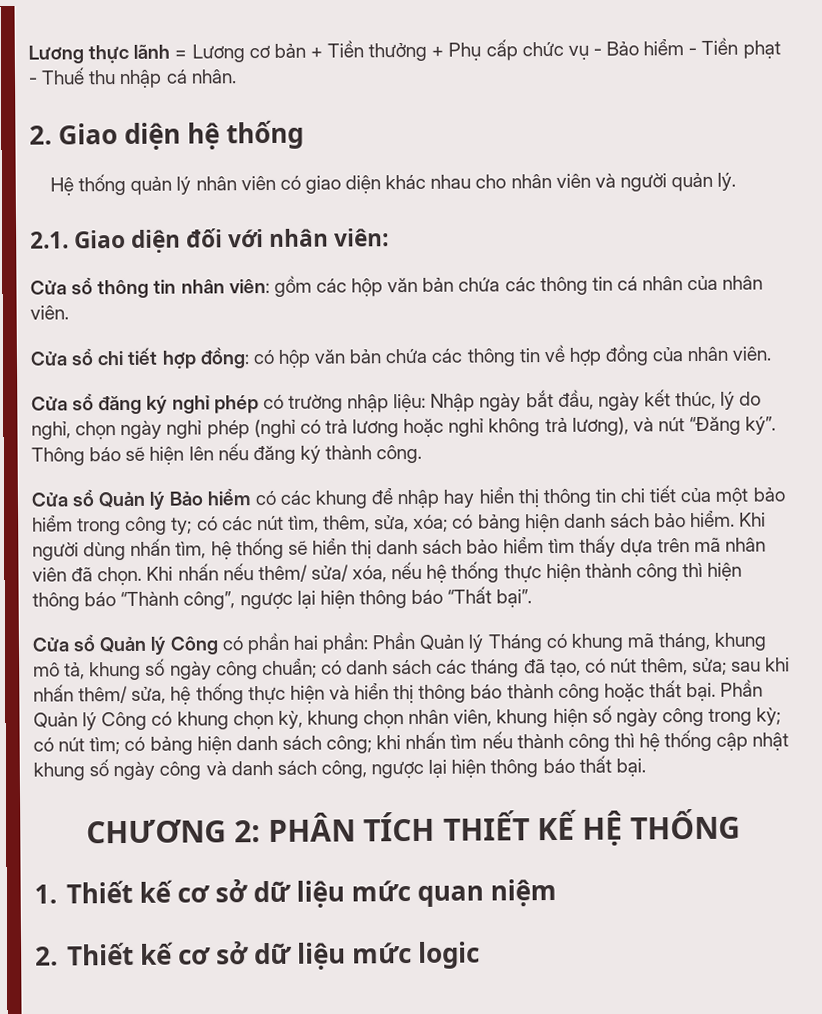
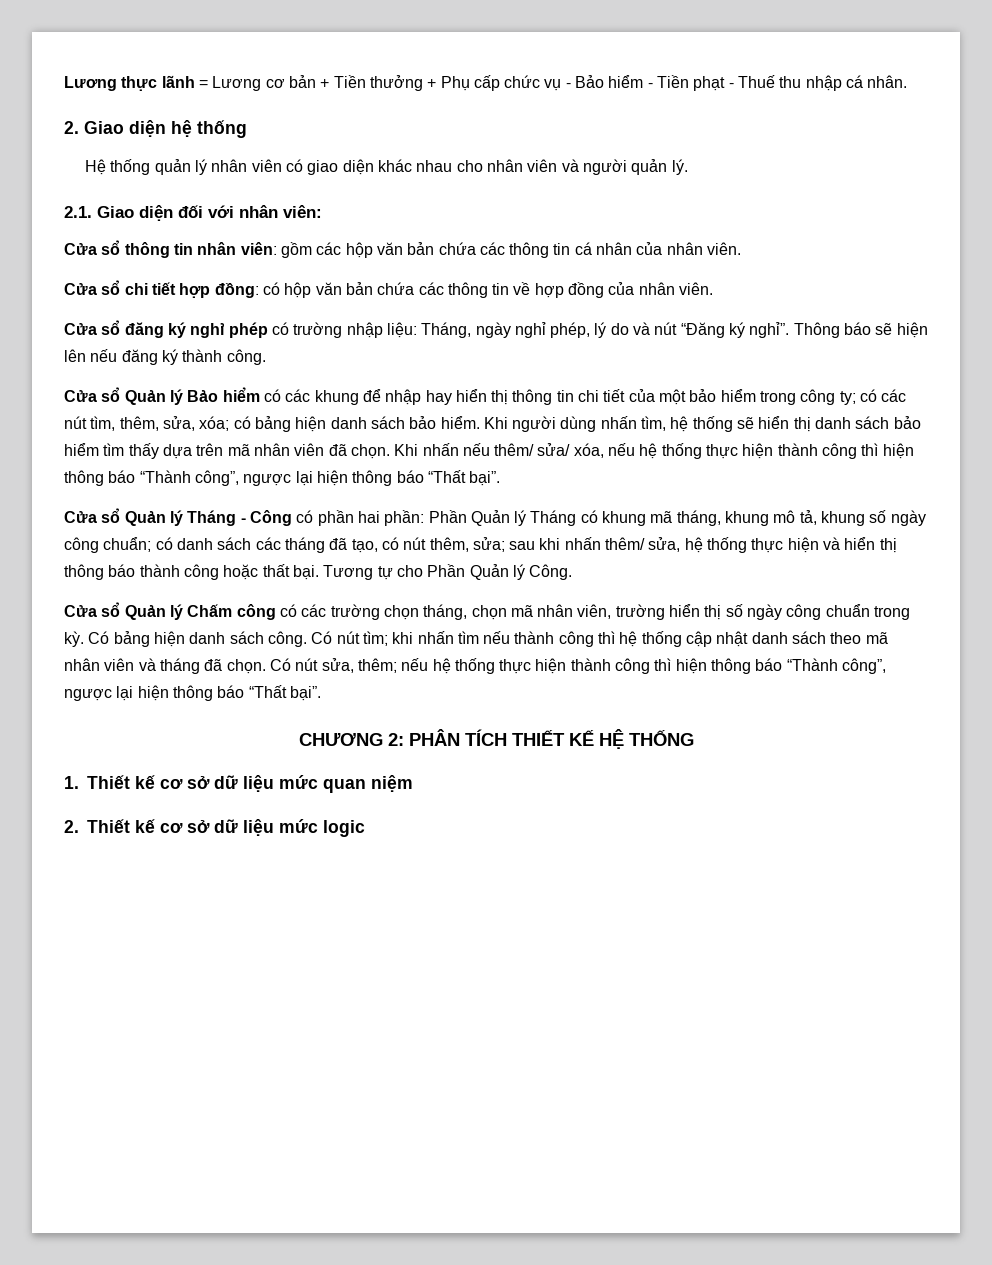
[430,389,762,412] [31,416,629,440] Nhập ngày bắt đầu, ngày kết thúc, lý do nghỉ, chọn ngày nghỉ phép (nghỉ có trả lương hoặc nghỉ không trả lương), -> [421,322,629,338] Tháng, ngày nghỉ phép, lý do
[745,416,777,435] ký”. -> [729,322,790,338] ký nghỉ”.
(168, 645) none -> [187,510,246,526] Tháng -
[720,679,764,697] [33,705,782,731] [33,735,373,755] Phần Quản lý Công có khung chọn kỳ, khung chọn nhân viên, khung hiện số ngày công trong kỳ; có nút tìm; có bảng hiện danh sách công; -> [323,564,573,580] [64,602,911,620] [64,631,388,647] Tương tự cho Phần Quản lý Công. // Cửa sổ Quản lý Chấm công có các trường chọn tháng, chọn mã nhân viên, trường hiển thị số ngày công chuẩn trong kỳ. Có bảng hiện danh sách công. Có nút tìm;
[33,755,646,781] khung số ngày công và danh sách công, ngược lại hiện thông báo thất bại. -> [751,631,888,644] [64,658,887,674] [64,685,321,701] danh sách theo mã nhân viên và tháng đã chọn. Có nút sửa, thêm; nếu hệ thống thực hiện thành công thì hiện thông báo “Thành công”, ngược lại hiện thông báo “Thất bại”.

